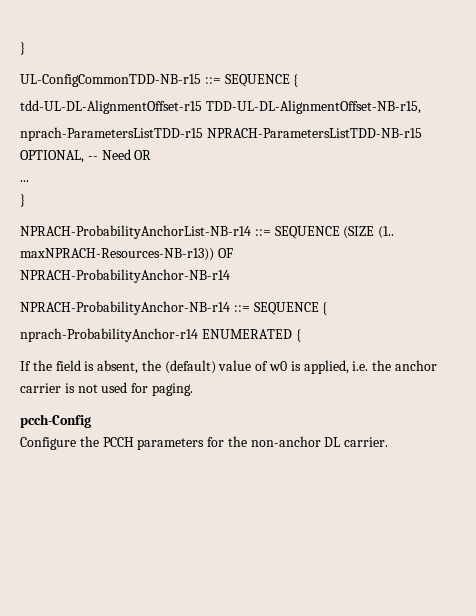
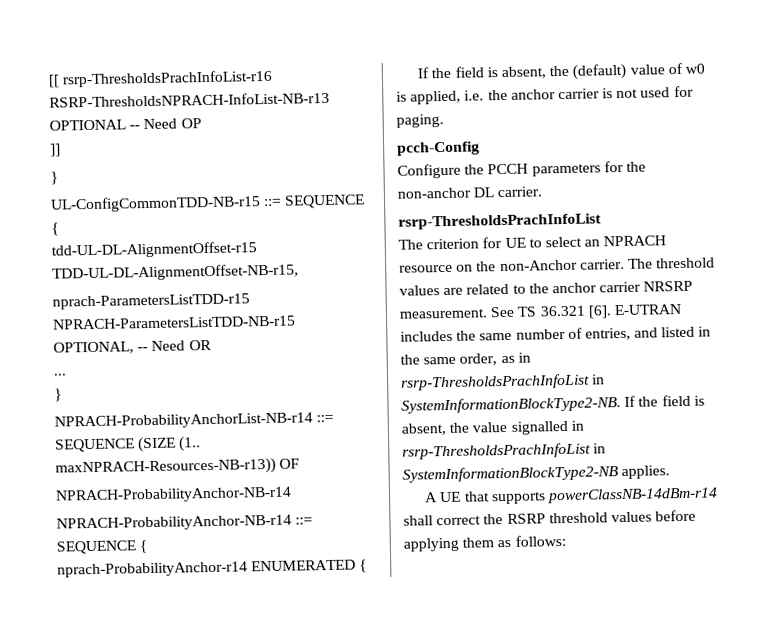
(20, 48) none -> [48,69,274,88] [49,91,330,108] [49,118,202,131] [50,143,61,157] [[ rsrp-ThresholdsPrachInfoList-r16 RSRP-ThresholdsNPRACH-InfoList-NB-r13 OPTIONAL -- Need OP // ]] //
(389, 442) none -> [398,213,602,230] [398,235,667,250] [399,257,716,273] [399,280,694,296] [399,304,681,319] [400,326,712,342] [400,352,531,366] [401,373,606,391] [401,394,705,414] [401,420,584,436] [402,442,607,460] [402,465,671,483] [424,487,719,505] [403,509,697,526] [403,534,566,552] // rsrp-ThresholdsPrachInfoList // The criterion for UE to select an NPRACH resource on the non-Anchor carrier. The threshold values are related to the anchor carrier NRSRP measurement. See TS 36.321 [6]. E-UTRAN includes the same number of entries, and listed in the same order, as in rsrp-ThresholdsPrachInfoList in SystemInformationBlockType2-NB. If the field is absent, the value signalled in rsrp-ThresholdsPrachInfoList in SystemInformationBlockType2-NB applies. // A UE that supports powerClassNB-14dBm-r14 shall correct the RSRP threshold values before applying them as follows:

